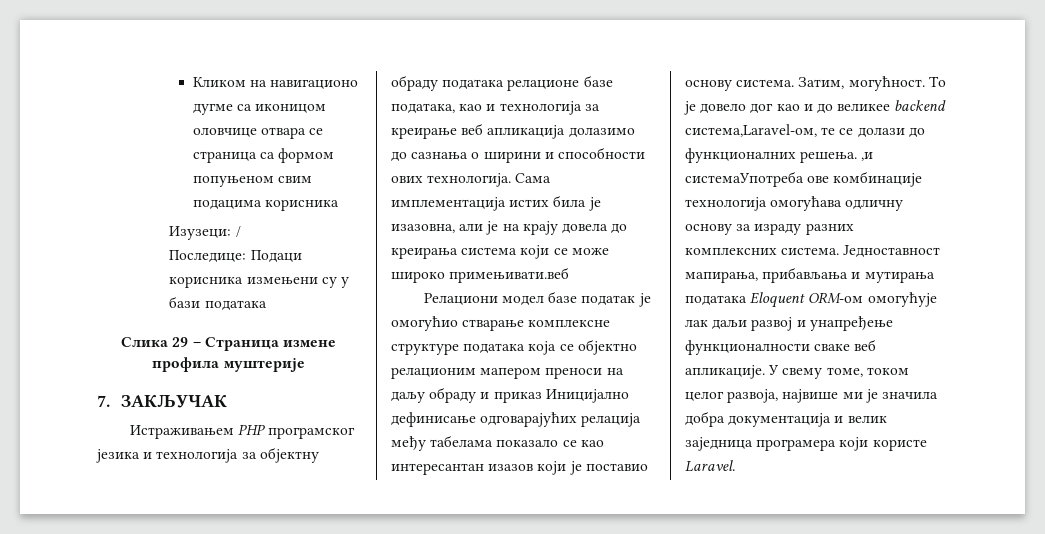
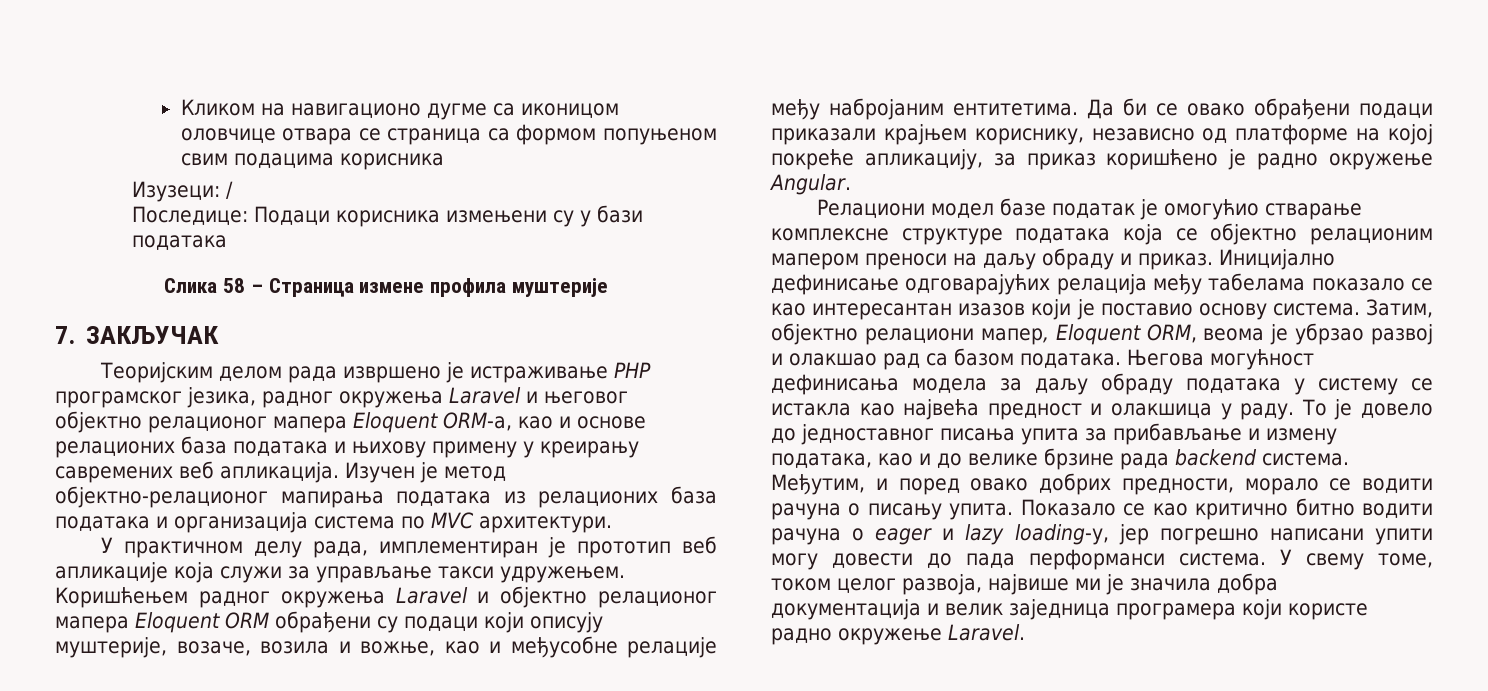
[172,337,189,347] 29 -> [223,278,246,293] 58
[129,424,356,439] [96,447,319,463] [391,75,613,91] [391,101,600,115] [391,123,635,139] [391,147,645,163] [391,173,552,187] [391,195,601,211] [391,221,628,235] [391,245,609,259] [391,267,570,283] Истраживањем PHP програмског језика и технологија за објектну обраду података релационе базе података, као и технологија за креирање веб апликација долазимо до сазнања о ширини и способности ових технологија. Сама имплементација истих била је изазовна, али је на крају довела до креирања система који се може широко примењивати.веб -> [100,362,652,383] [55,387,628,408] [55,411,646,433] [55,436,639,458] [55,461,506,483] [55,486,718,508] [55,512,612,533] [101,536,717,558] [55,562,625,583] [55,586,717,608] [55,611,603,633] [55,636,717,658] [771,98,1433,120] [771,124,1433,145] [771,149,1433,170] [770,174,851,195] Теоријским делом рада извршено је истраживање PHP програмског језика, радног окружења Laravel и његовог објектно релационог мапера Eloquent ORM-а, као и основе релационих база података и њихову примену у креирању савремених веб апликација. Изучен је метод објектно-релационог мапирања података из релационих база података и организација система по MVC архитектури. // У практичном делу рада, имплементиран је прототип веб апликације која служи за управљање такси удружењем. Коришћењем радног окружења Laravel и објектно релационог мапера Eloquent ORM обрађени су подаци који описују муштерије, возаче, возила и вожње, као и међусобне релације међу набројаним ентитетима. Да би се овако обрађени подаци приказали крајњем кориснику, независно од платформе на којој покреће апликацију, за приказ коришћено је радно окружење Angular.
[493,391,542,403] приказ -> [1138,253,1213,270] приказ.
[848,76,946,91] [684,100,947,115] [685,124,925,138] [685,148,874,163] [685,171,923,187] [685,196,904,211] [685,223,854,235] [685,245,941,258] [685,267,935,283] [685,292,937,308] [685,316,893,331] [685,339,877,355] [685,365,765,379] могућност. То је довело дог као и до великее backend система,Laravel-ом, те се долази до функционалних решења. ,и системаУпотреба ове комбинације технологија омогућава одличну основу за израду разних комплексних система. Једноставност мапирања, прибављања и мутирања података Eloquent ORM-ом омогућује лак даљи развој и унапређење функционалности сваке веб апликације. -> [771,323,1433,345] [771,348,1314,370] [771,373,1433,395] [771,399,1433,420] [771,423,1337,445] [771,448,1349,470] [771,473,1433,495] [771,498,1433,520] [771,524,1433,545] [771,549,1266,570] објектно релациони мапер, Eloquent ORM, веома је убрзао развој и олакшао рад са базом података. Његова могућност дефинисања модела за даљу обраду података у систему се истакла као највећа предност и олакшица у раду. То је довело до једноставног писања упита за прибављање и измену података, као и до велике брзине рада backend система. Међутим, и поред овако добрих предности, морало се водити рачуна о писању упита. Показало се као критично битно водити рачуна о eager и lazy loading-у, јер погрешно написани упити могу довести до пада перформанси система.
(927, 445) none -> [771,628,942,645] радно окружење

